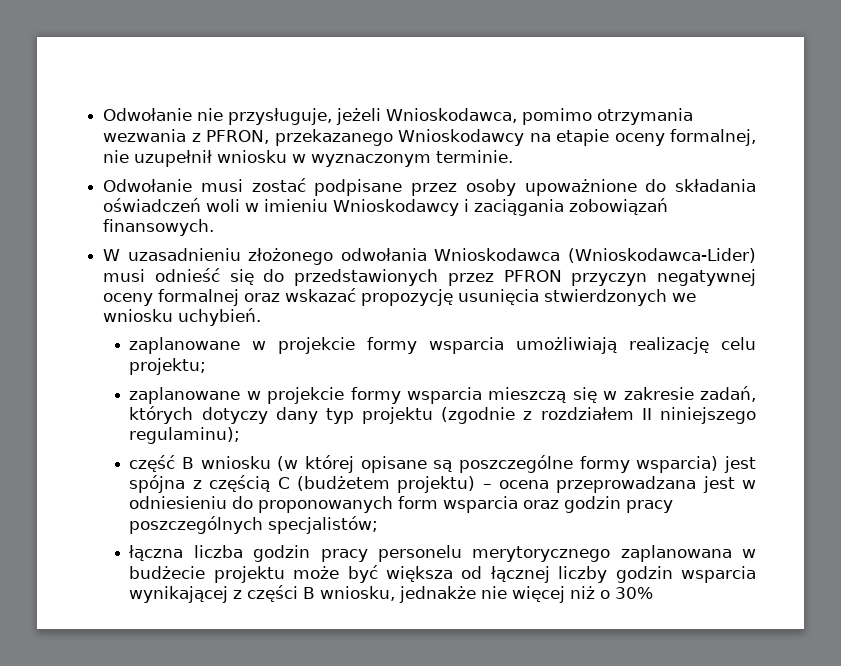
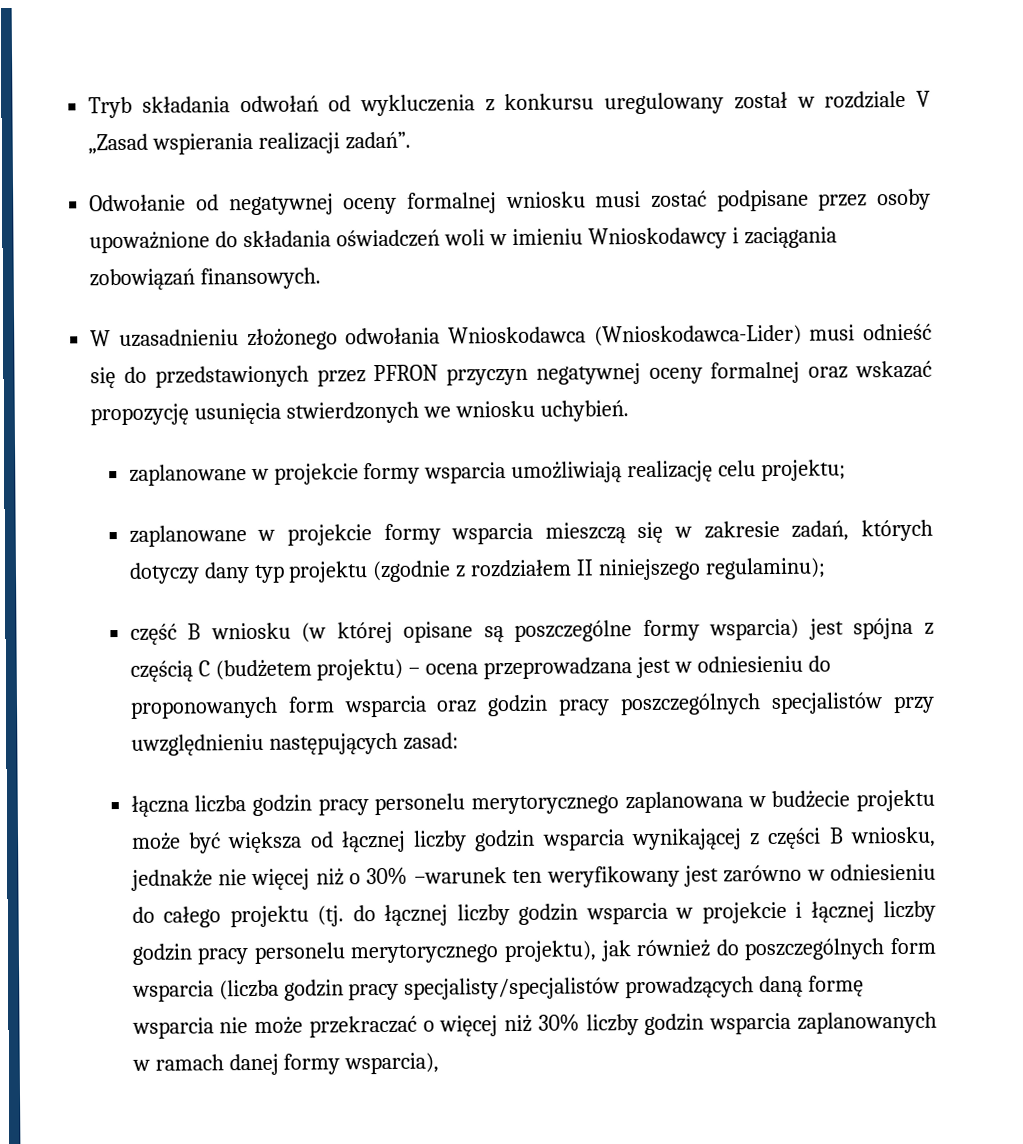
[103,108,694,125] [103,129,756,146] [103,150,514,167] [103,179,193,192] Odwołanie nie przysługuje, jeżeli Wnioskodawca, pomimo otrzymania wezwania z PFRON, przekazanego Wnioskodawcy na etapie oceny formalnej, nie uzupełnił wniosku w wyznaczonym terminie. // Odwołanie -> [88,90,932,119] [88,131,412,155] [89,191,586,216] Tryb składania odwołań od wykluczenia z konkursu uregulowany został w rozdziale V „Zasad wspierania realizacji zadań”. // Odwołanie od negatywnej oceny formalnej wniosku
[268,516,379,534] specjalistów; -> [771,692,936,715] [130,732,459,756] specjalistów przy uwzględnieniu następujących zasad:
(654, 593) none -> [413,863,936,888] [131,900,936,928] [131,937,936,965] [131,975,865,1002] [131,1011,938,1039] [131,1052,440,1076] –warunek ten weryfikowany jest zarówno w odniesieniu do całego projektu (tj. do łącznej liczby godzin wsparcia w projekcie i łącznej liczby godzin pracy personelu merytorycznego projektu), jak również do poszczególnych form wsparcia (liczba godzin pracy specjalisty/specjalistów prowadzących daną formę wsparcia nie może przekraczać o więcej niż 30% liczby godzin wsparcia zaplanowanych w ramach danej formy wsparcia),

